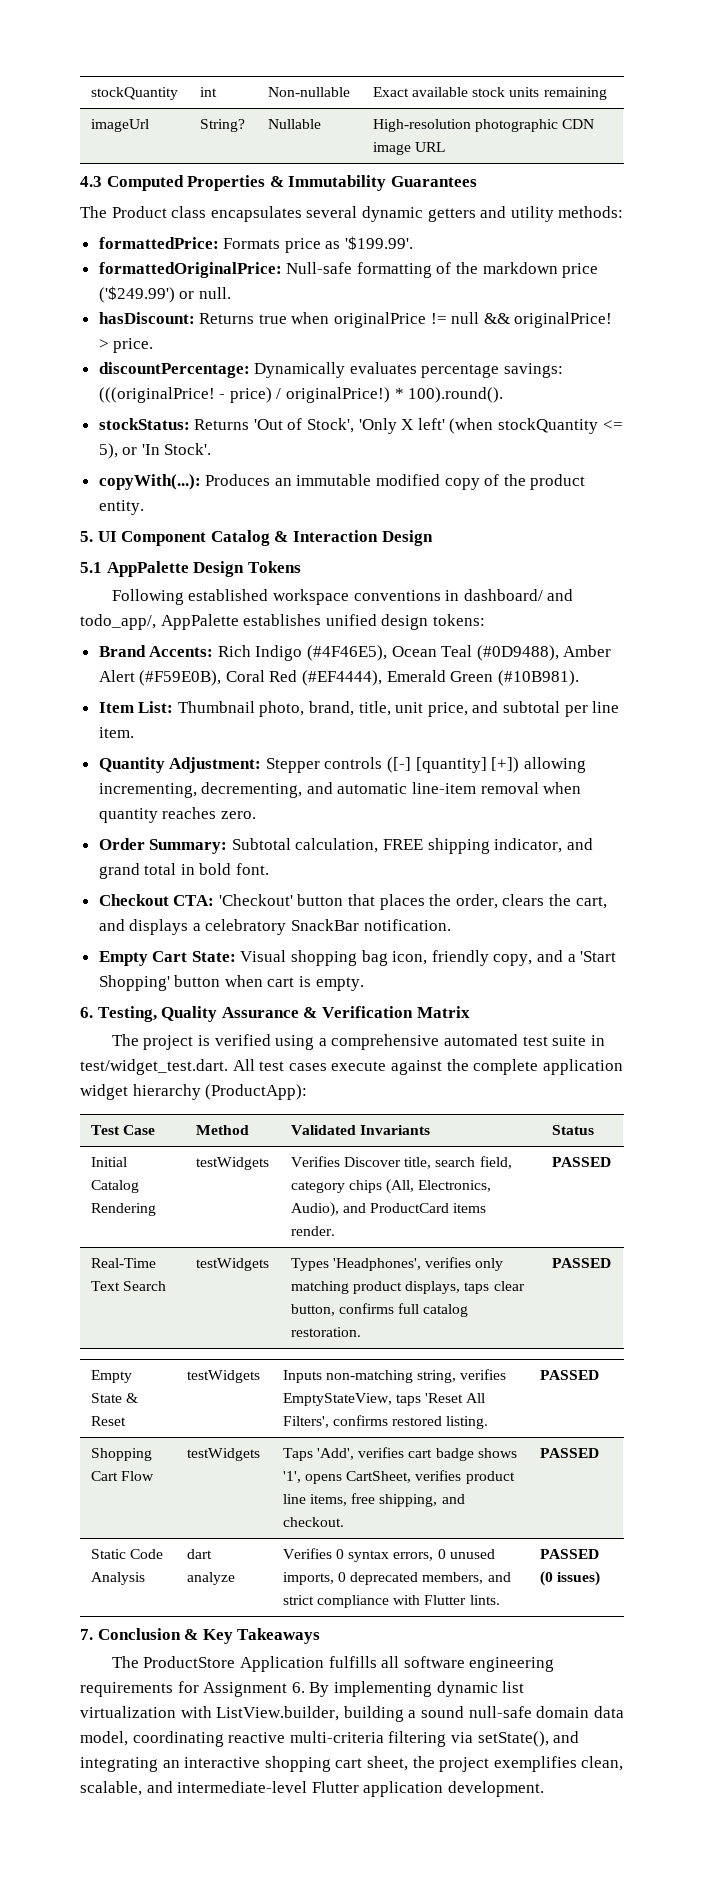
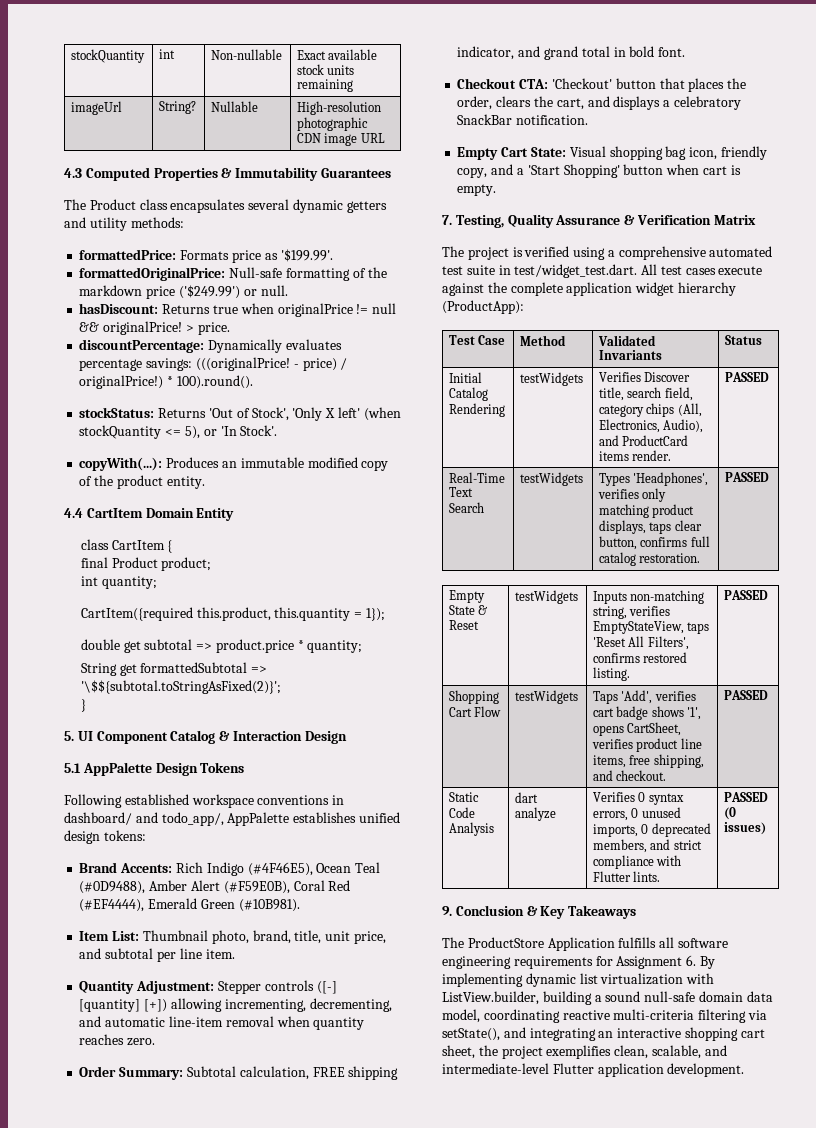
(144, 507) none -> [64,508,235,521] [80,539,173,553] [80,557,212,571] [80,576,157,589] [80,607,385,621] [80,639,363,653] [80,662,268,676] [80,680,281,694] [80,699,86,712] // 4.4 CartItem Domain Entity // class CartItem { // final Product product; // int quantity; // CartItem({required this.product, this.quantity = 1}); // double get subtotal => product.price * quantity; // String get formattedSubtotal => '\$${subtotal.toStringAsFixed(2)}'; // }
[80,1007,93,1018] 6. -> [442,215,452,225] 7.
[80,1629,93,1640] 7. -> [442,906,452,916] 9.

